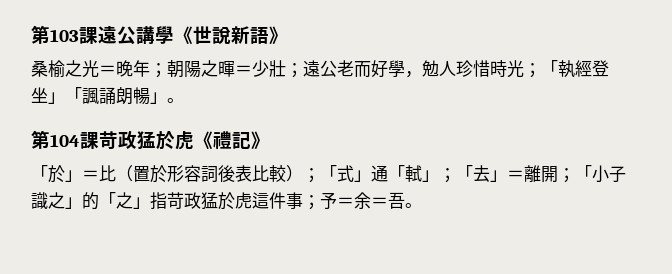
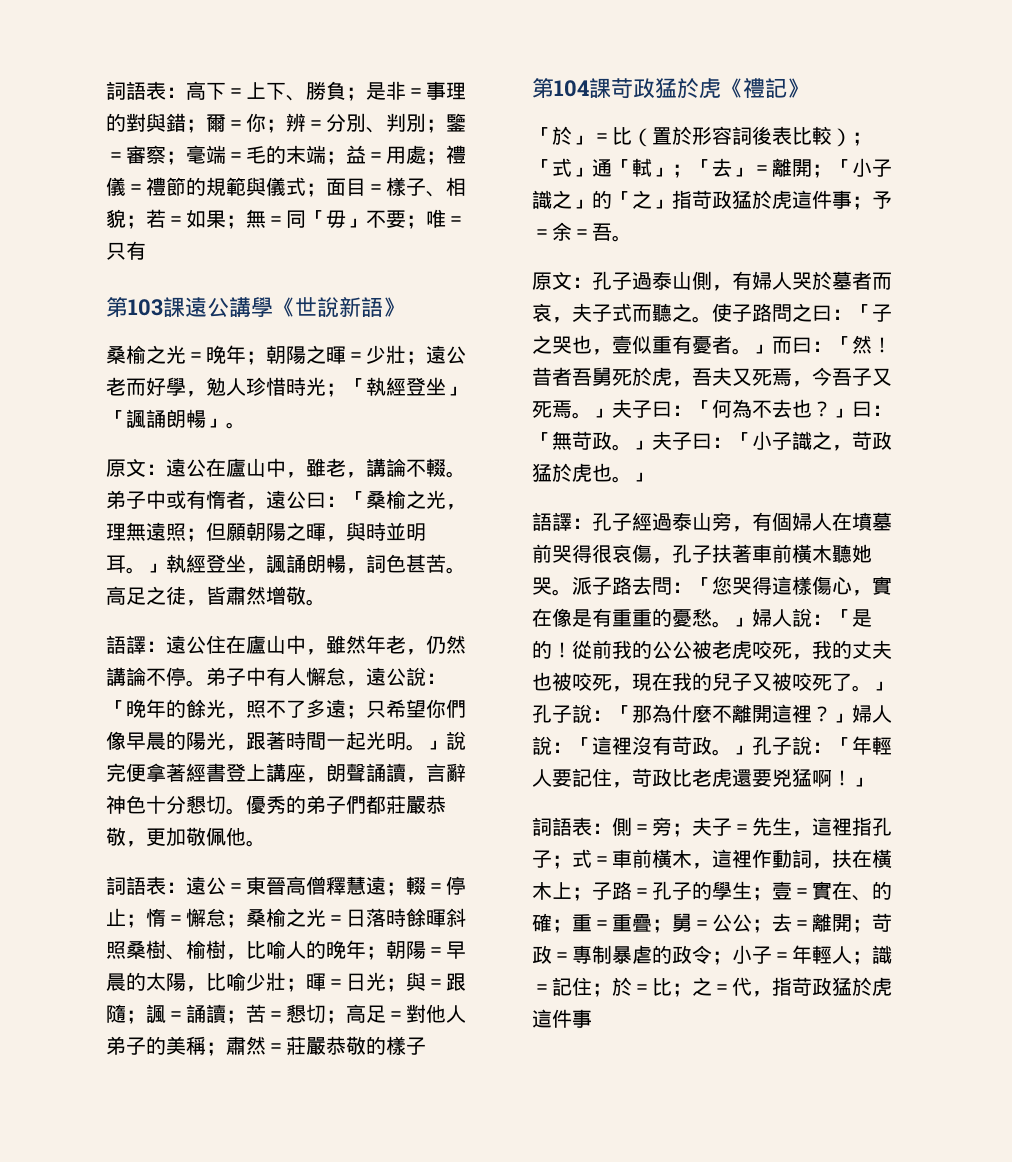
(31, 34) none -> [106,81,466,101] [106,113,466,133] [106,145,466,165] [106,177,466,197] [106,209,466,229] [106,241,146,260] 詞語表：高下＝上下、勝負；是非＝事理的對與錯；爾＝你；辨＝分別、判別；鑒＝審察；毫端＝毛的末端；益＝用處；禮儀＝禮節的規範與儀式；面目＝樣子、相貌；若＝如果；無＝同「毋」不要；唯＝只有 //
(184, 100) none -> [106,458,466,478] [106,490,466,510] [106,522,426,542] [106,554,466,574] [106,586,326,606] [106,635,466,655] [106,667,446,687] [106,699,466,719] [106,731,466,751] [106,763,466,783] [106,795,446,815] [106,827,266,847] [106,876,466,896] [106,908,466,928] [106,940,466,960] [106,972,466,992] [106,1004,466,1024] [106,1036,426,1056] // 原文：遠公在廬山中，雖老，講論不輟。弟子中或有惰者，遠公曰：「桑榆之光，理無遠照；但願朝陽之暉，與時並明耳。」執經登坐，諷誦朗暢，詞色甚苦。高足之徒，皆肅然增敬。 // 語譯：遠公住在廬山中，雖然年老，仍然講論不停。弟子中有人懈怠，遠公說：「晚年的餘光，照不了多遠；只希望你們像早晨的陽光，跟著時間一起光明。」說完便拿著經書登上講座，朗聲誦讀，言辭神色十分懇切。優秀的弟子們都莊嚴恭敬，更加敬佩他。 // 詞語表：遠公＝東晉高僧釋慧遠；輟＝停止；惰＝懈怠；桑榆之光＝日落時餘暉斜照桑樹、榆樹，比喻人的晚年；朝陽＝早晨的太陽，比喻少壯；暉＝日光；與＝跟隨；諷＝誦讀；苦＝懇切；高足＝對他人弟子的美稱；肅然＝莊嚴恭敬的樣子
(422, 205) none -> [532,271,892,291] [532,303,892,323] [532,335,892,355] [532,367,892,387] [532,399,892,419] [532,431,892,451] [532,463,652,483] [532,512,892,532] [532,544,872,564] [532,576,892,596] [532,608,872,628] [532,640,892,660] [532,672,892,692] [532,704,892,723] [532,736,892,756] [532,768,872,788] [532,817,892,837] [532,849,892,869] [532,881,892,901] [532,913,892,933] [532,945,892,965] [532,977,892,997] [532,1009,592,1028] // 原文：孔子過泰山側，有婦人哭於墓者而哀，夫子式而聽之。使子路問之曰：「子之哭也，壹似重有憂者。」而曰：「然！昔者吾舅死於虎，吾夫又死焉，今吾子又死焉。」夫子曰：「何為不去也？」曰：「無苛政。」夫子曰：「小子識之，苛政猛於虎也。」 // 語譯：孔子經過泰山旁，有個婦人在墳墓前哭得很哀傷，孔子扶著車前橫木聽她哭。派子路去問：「您哭得這樣傷心，實在像是有重重的憂愁。」婦人說：「是的！從前我的公公被老虎咬死，我的丈夫也被咬死，現在我的兒子又被咬死了。」孔子說：「那為什麼不離開這裡？」婦人說：「這裡沒有苛政。」孔子說：「年輕人要記住，苛政比老虎還要兇猛啊！」 // 詞語表：側＝旁；夫子＝先生，這裡指孔子；式＝車前橫木，這裡作動詞，扶在橫木上；子路＝孔子的學生；壹＝實在、的確；重＝重疊；舅＝公公；去＝離開；苛政＝專制暴虐的政令；小子＝年輕人；識＝記住；於＝比；之＝代，指苛政猛於虎這件事

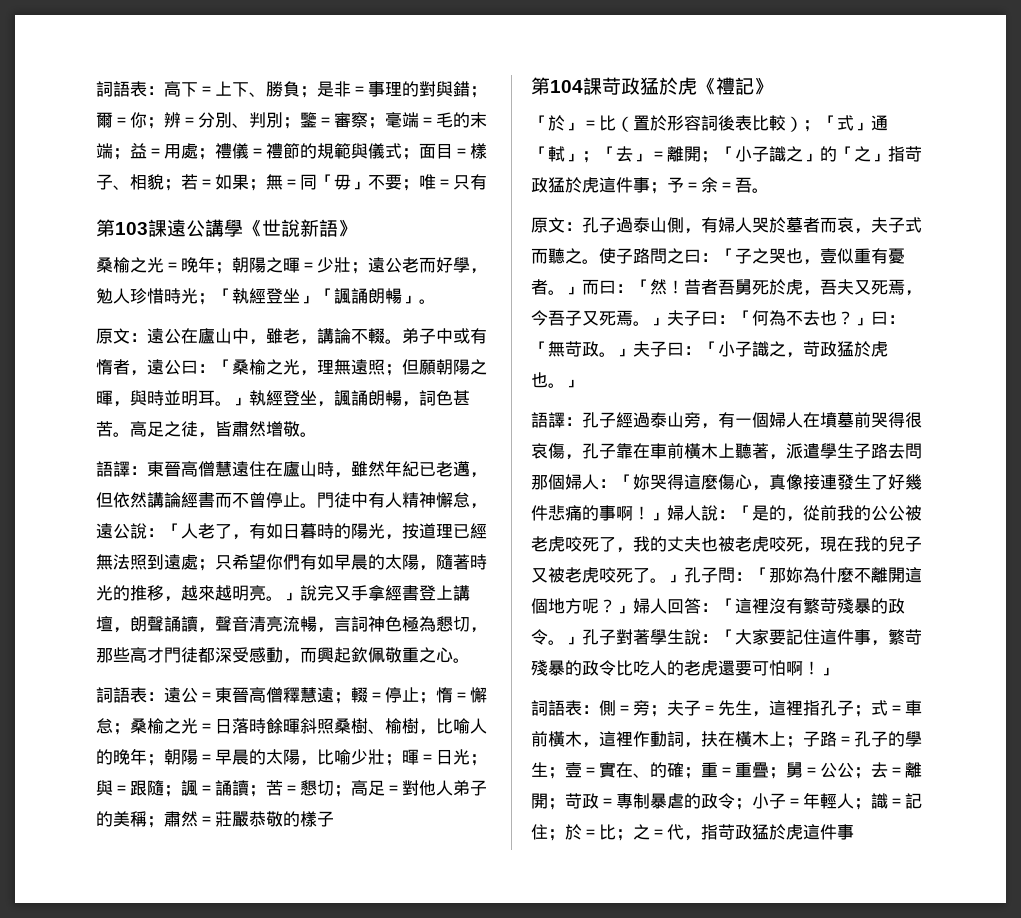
[166,635,206,654] 遠公 -> [147,461,249,477] 東晉高僧慧遠
[286,635,306,654] 中 -> [317,461,334,477] 時
[386,635,466,655] [106,667,446,687] [106,699,466,719] [106,731,406,751] 老，仍然講論不停。弟子中有人懈怠，遠公說：「晚年的餘光，照不了多遠；只希望你們像早晨的陽光，跟著時間一起光明 -> [402,461,487,478] [96,492,487,509] [96,523,487,540] [96,554,487,571] [96,585,266,602] 紀已老邁，但依然講論經書而不曾停止。門徒中有人精神懈怠，遠公說：「人老了，有如日暮時的陽光，按道理已經無法照到遠處；只希望你們有如早晨的太陽，隨著時光的推移，越來越明亮
[126,763,186,782] 便拿著 -> [334,585,385,601] 又手拿
[286,763,306,782] 座 -> [96,616,113,632] 壇
[426,763,466,782] [106,795,446,815] [106,827,246,847] 言辭神色十分懇切。優秀的弟子們都莊嚴恭敬，更加敬佩他 -> [215,616,487,633] [96,647,453,664] 聲音清亮流暢，言詞神色極為懇切，那些高才門徒都深受感動，而興起欽佩敬重之心
(772, 521) none -> [735,418,752,426] 一
[712,544,872,564] [532,576,892,596] [532,608,732,628] 扶著車前橫木聽她哭。派子路去問：「您哭得這樣傷心，實在像是有重重的憂愁。 -> [616,443,922,460] [531,473,922,491] [531,505,650,521] 靠在車前橫木上聽著，派遣學生子路去問那個婦人：「妳哭得這麼傷心，真像接連發生了好幾件悲痛的事啊！
[552,642,572,658] ！ -> [786,516,803,522] ，
(792, 650) none -> [599,537,616,552] 了
(572, 681) none -> [735,536,769,552] 老虎
(792, 681) none -> [565,567,599,583] 老虎
[572,704,652,723] 說：「那 -> [718,567,803,583] 問：「那妳
[792,704,812,723] 裡 -> [531,598,599,614] 個地方呢
[532,736,552,755] 說 -> [667,598,701,614] 回答
[672,736,892,756] [532,768,692,788] 苛政。」孔子說：「年輕人要記住，苛政比 -> [803,597,905,614] [531,628,922,646] [531,659,684,676] 繁苛殘暴的政令。」孔子對著學生說：「大家要記住這件事，繁苛殘暴的政令比吃人的
[772,768,812,787] 兇猛 -> [752,660,786,676] 可怕

